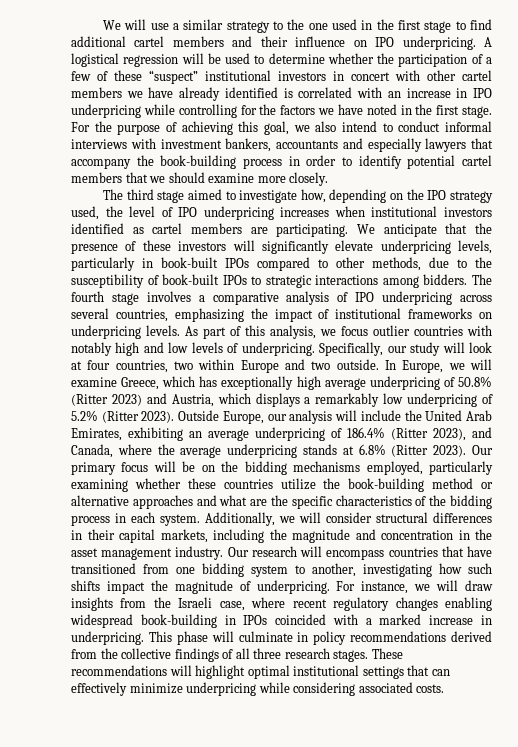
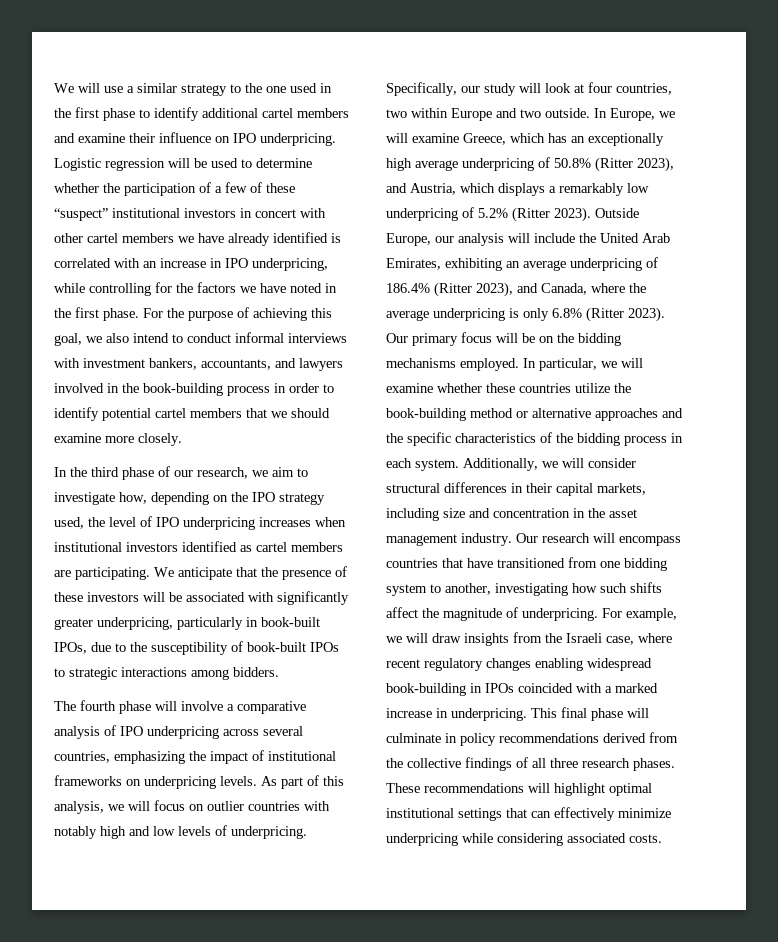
[424,19,492,33] stage to find -> [103,107,199,121] phase to identify
(253, 41) none -> [78,133,125,143] examine
[484,37,492,47] [71,53,119,67] A logistical -> [54,158,101,171] Logistic
[71,104,141,118] underpricing -> [252,258,328,271] underpricing,
[461,106,492,118] stage. -> [103,308,139,321] phase.
[276,138,493,152] [71,158,131,169] accountants and especially lawyers that accompany -> [201,358,343,371] [54,383,119,393] accountants, and lawyers involved in
[102,189,222,203] The third stage aimed -> [54,466,294,480] In the third phase of our research, we aim
[261,240,492,254] [71,257,421,271] significantly elevate underpricing levels, particularly in book-built IPOs compared to other methods, -> [169,591,349,605] [54,617,320,630] [54,642,87,654] be associated with significantly greater underpricing, particularly in book-built IPOs,
(468, 279) none -> (279, 672) //
[111,291,191,305] stage involves -> [119,701,223,714] phase will involve
[341,326,368,336] focus -> [128,800,204,811] will focus on
(218, 381) none -> [571,136,585,143] an
[111,394,142,406] 2023) -> [637,157,674,172] 2023),
[303,444,354,455] stands at -> [509,308,549,321] is only
[366,461,493,475] [71,479,128,492] employed, particularly examining -> [460,358,643,371] [386,383,433,393] employed. In particular, we will examine
[219,495,268,506] what are -> (683, 413) none
[269,529,350,543] the magnitude -> [443,508,465,518] size
[106,581,145,594] impact -> [386,607,418,618] affect
[361,581,409,594] instance, -> [626,608,677,621] example,
(172, 636) none -> [561,707,587,718] final
[333,650,369,662] stages. -> [633,758,675,771] phases.

